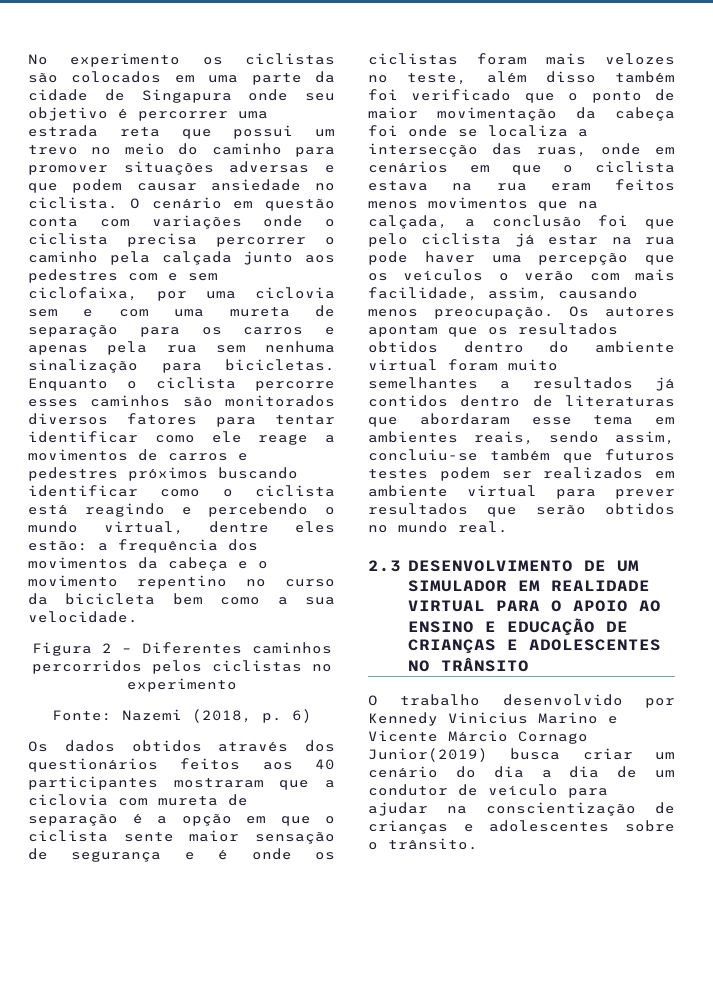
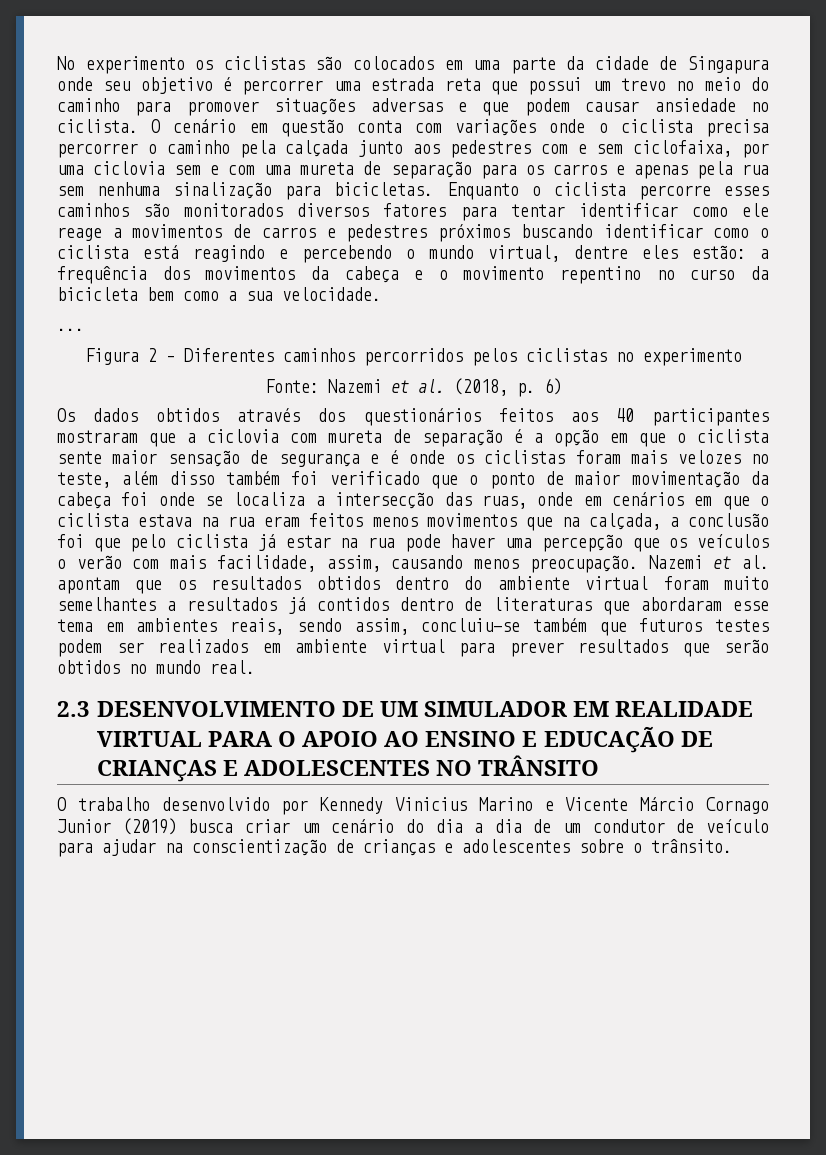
(138, 617) none -> [57,328,84,331] // ...
(182, 715) none -> [390,379,445,393] et al.
[569,306,675,317] Os autores -> [648,555,770,569] Nazemi et al.
[368,748,488,762] Junior(2019) -> [57,818,177,835] Junior (2019)

